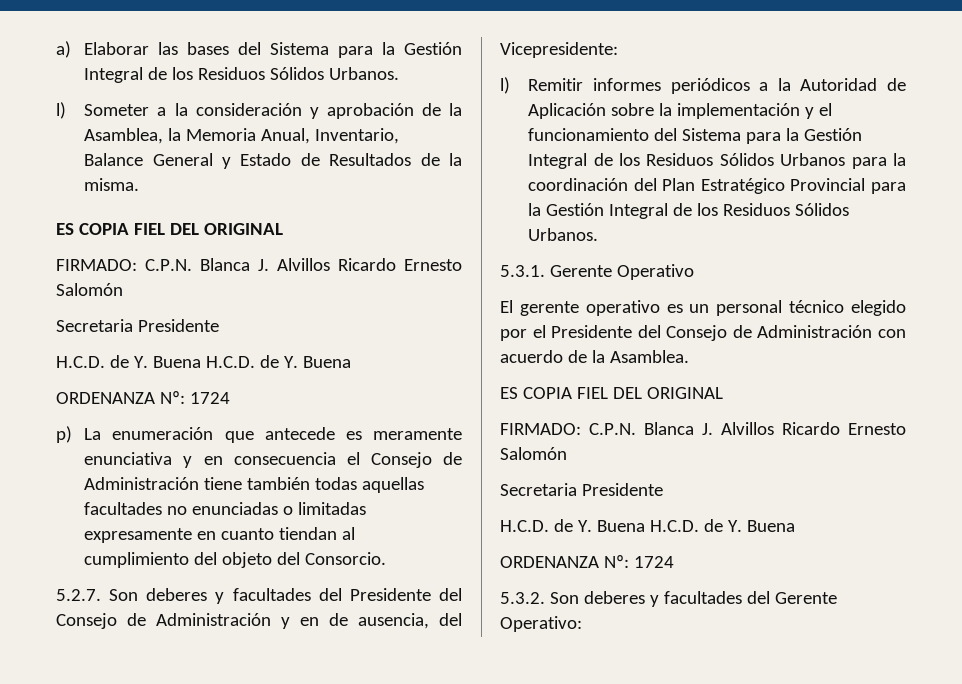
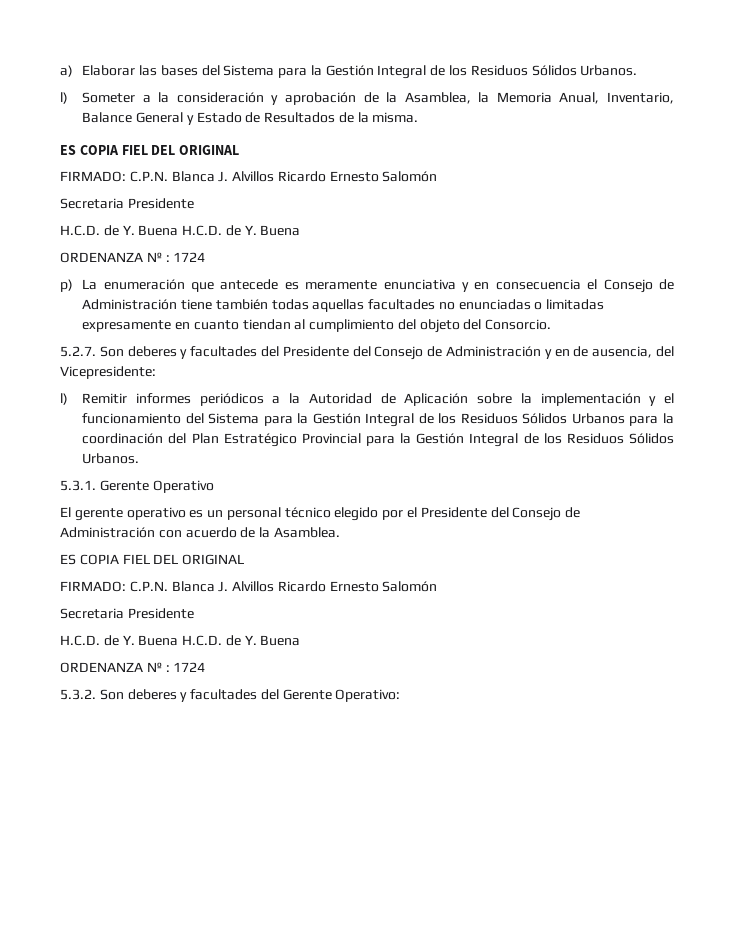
[159,391,185,404] Nº: -> [146,252,170,262] Nº :
[603,555,629,568] Nº: -> [146,662,170,672] Nº :

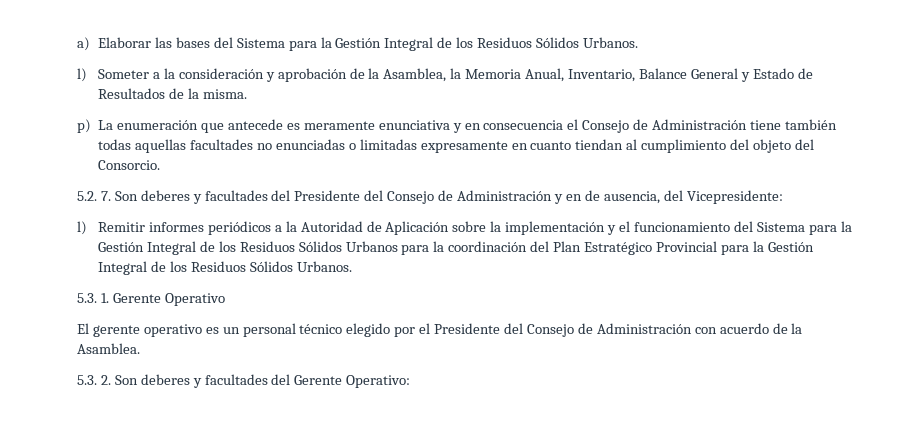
[60,145,240,155] [60,171,438,182] [60,198,194,209] [60,225,301,236] [60,252,206,263] // ES COPIA FIEL DEL ORIGINAL // FIRMADO: C.P.N. Blanca J. Alvillos Ricardo Ernesto Salomón // Secretaria Presidente // H.C.D. de Y. Buena H.C.D. de Y. Buena // ORDENANZA Nº : 1724 -> (247, 94) none
[60,346,96,357] 5.2.7. -> [77,191,111,201] 5.2. 7.
[60,480,96,491] 5.3.1. -> [77,293,109,303] 5.3. 1.
[60,554,245,565] [60,581,438,592] [60,608,194,619] [60,635,301,646] [60,662,206,673] [60,689,96,700] ES COPIA FIEL DEL ORIGINAL // FIRMADO: C.P.N. Blanca J. Alvillos Ricardo Ernesto Salomón // Secretaria Presidente // H.C.D. de Y. Buena H.C.D. de Y. Buena // ORDENANZA Nº : 1724 // 5.3.2. -> [77,375,111,385] 5.3. 2.

